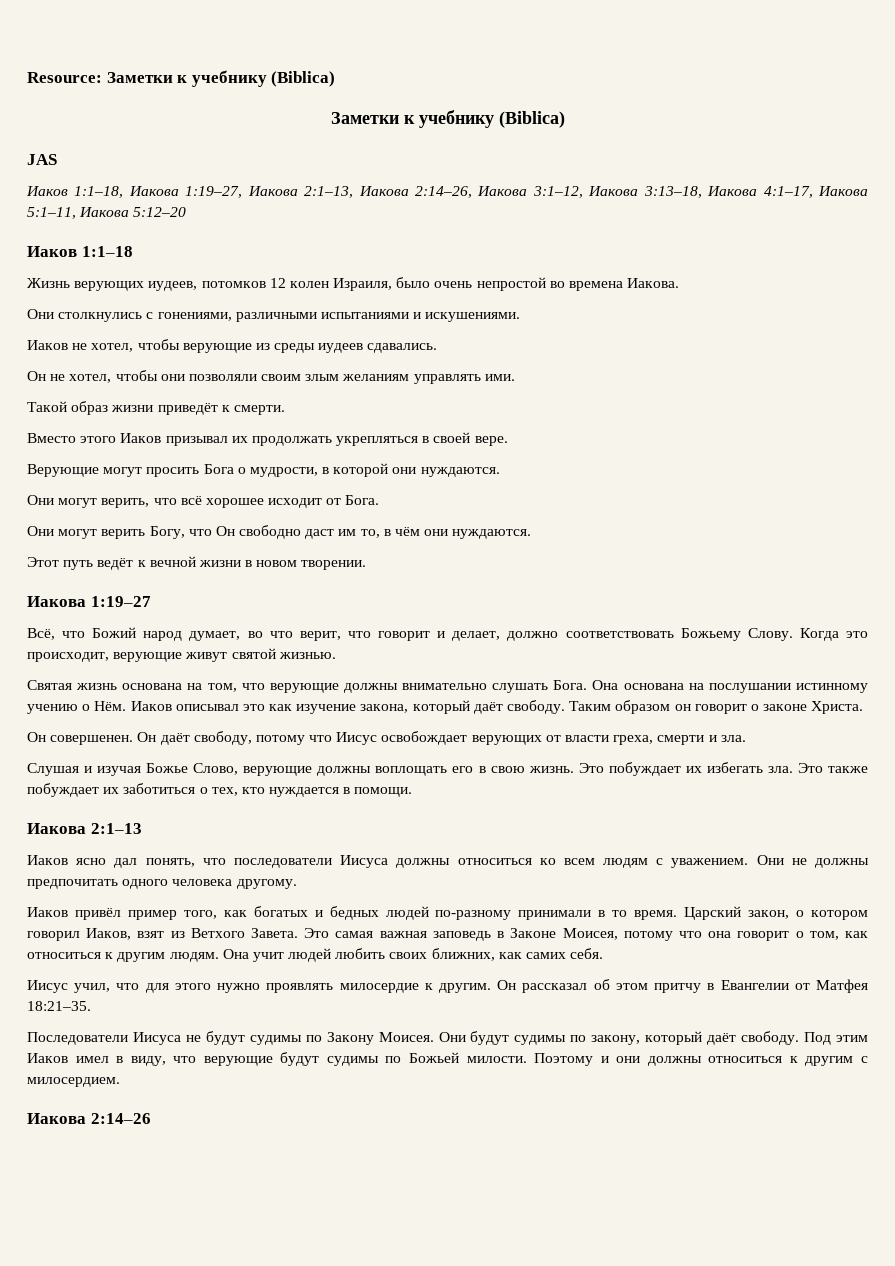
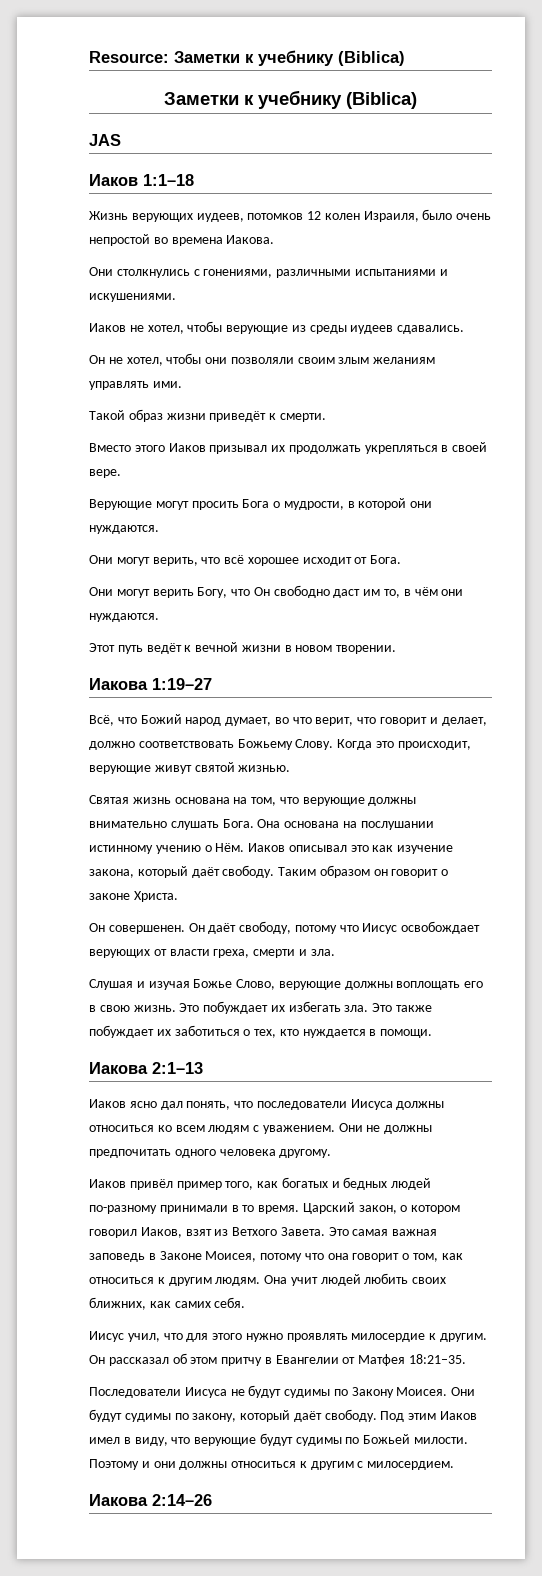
[26,186,869,198] [27,207,187,219] // Иаков 1:1–18, Иакова 1:19–27, Иакова 2:1–13, Иакова 2:14–26, Иакова 3:1–12, Иакова 3:13–18, Иакова 4:1–17, Иакова 5:1–11, Иакова 5:12–20 -> (121, 140) none

